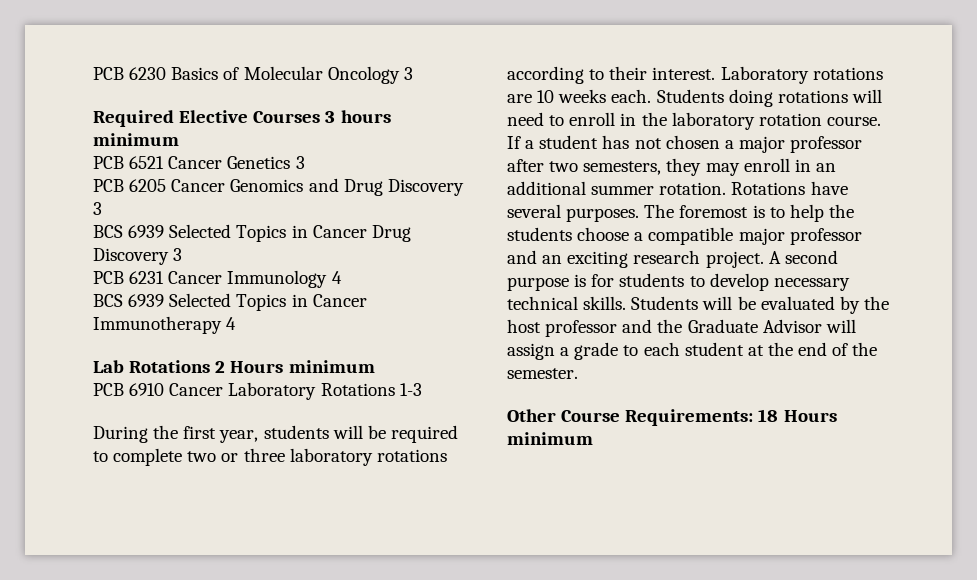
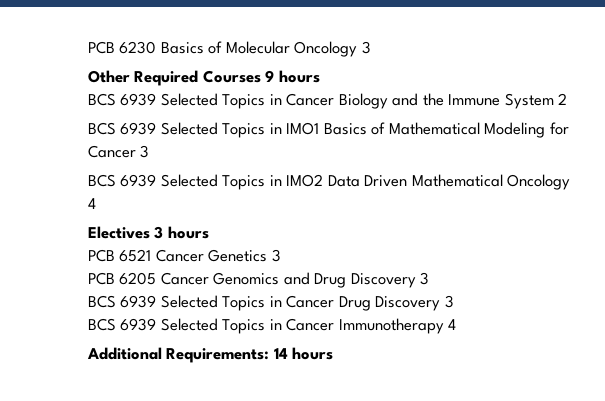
[93,110,321,127] Required Elective Courses -> [88,70,320,86] [88,93,568,109] [88,122,569,138] [88,145,150,158] [88,174,571,190] [88,198,96,209] [88,226,150,239] Other Required Courses 9 hours // BCS 6939 Selected Topics in Cancer Biology and the Immune System 2 // BCS 6939 Selected Topics in IMO1 Basics of Mathematical Modeling for Cancer 3 // BCS 6939 Selected Topics in IMO2 Data Driven Mathematical Oncology 4 // Electives
[93,133,179,146] minimum -> (209, 232) none
[93,270,342,288] // PCB 6231 Cancer Immunology 4 -> (454, 301) none
[93,360,375,373] [93,382,422,400] [93,425,458,443] [93,448,447,466] [507,66,883,84] [507,89,882,107] [507,112,881,130] [507,135,863,153] [507,158,836,176] [507,181,848,195] [507,204,854,222] [507,227,862,245] [507,250,838,268] [507,273,850,291] [507,296,889,314] [507,319,856,337] [507,342,878,360] [507,368,578,379] [507,409,837,426] [507,432,593,445] Lab Rotations 2 Hours minimum // PCB 6910 Cancer Laboratory Rotations 1-3 // During the first year, students will be required to complete two or three laboratory rotations according to their interest. Laboratory rotations are 10 weeks each. Students doing rotations will need to enroll in the laboratory rotation course. If a student has not chosen a major professor after two semesters, they may enroll in an additional summer rotation. Rotations have several purposes. The foremost is to help the students choose a compatible major professor and an exciting research project. A second purpose is for students to develop necessary technical skills. Students will be evaluated by the host professor and the Graduate Advisor will assign a grade to each student at the end of the semester. // Other Course Requirements: 18 Hours minimum -> [87,347,334,363] Additional Requirements: 14 hours

